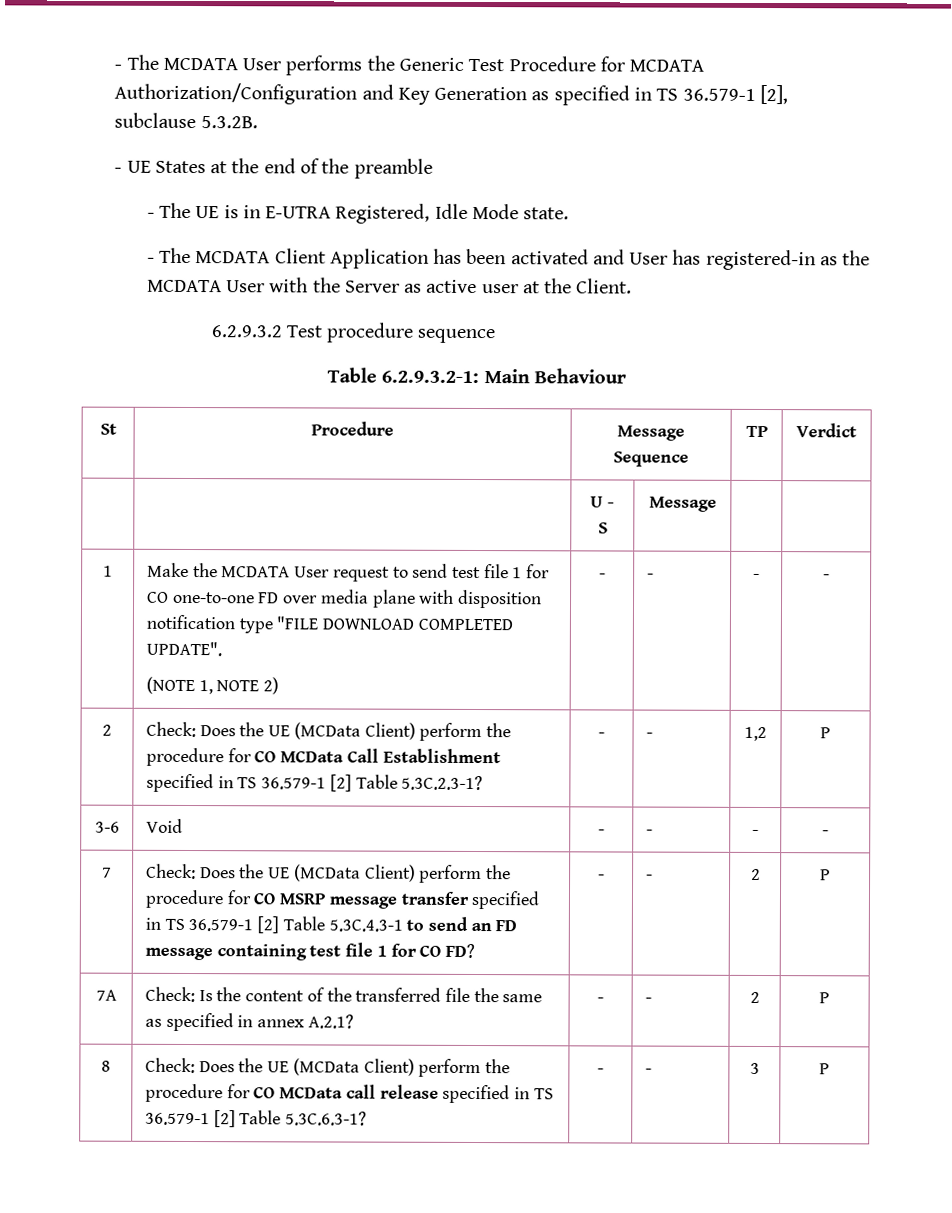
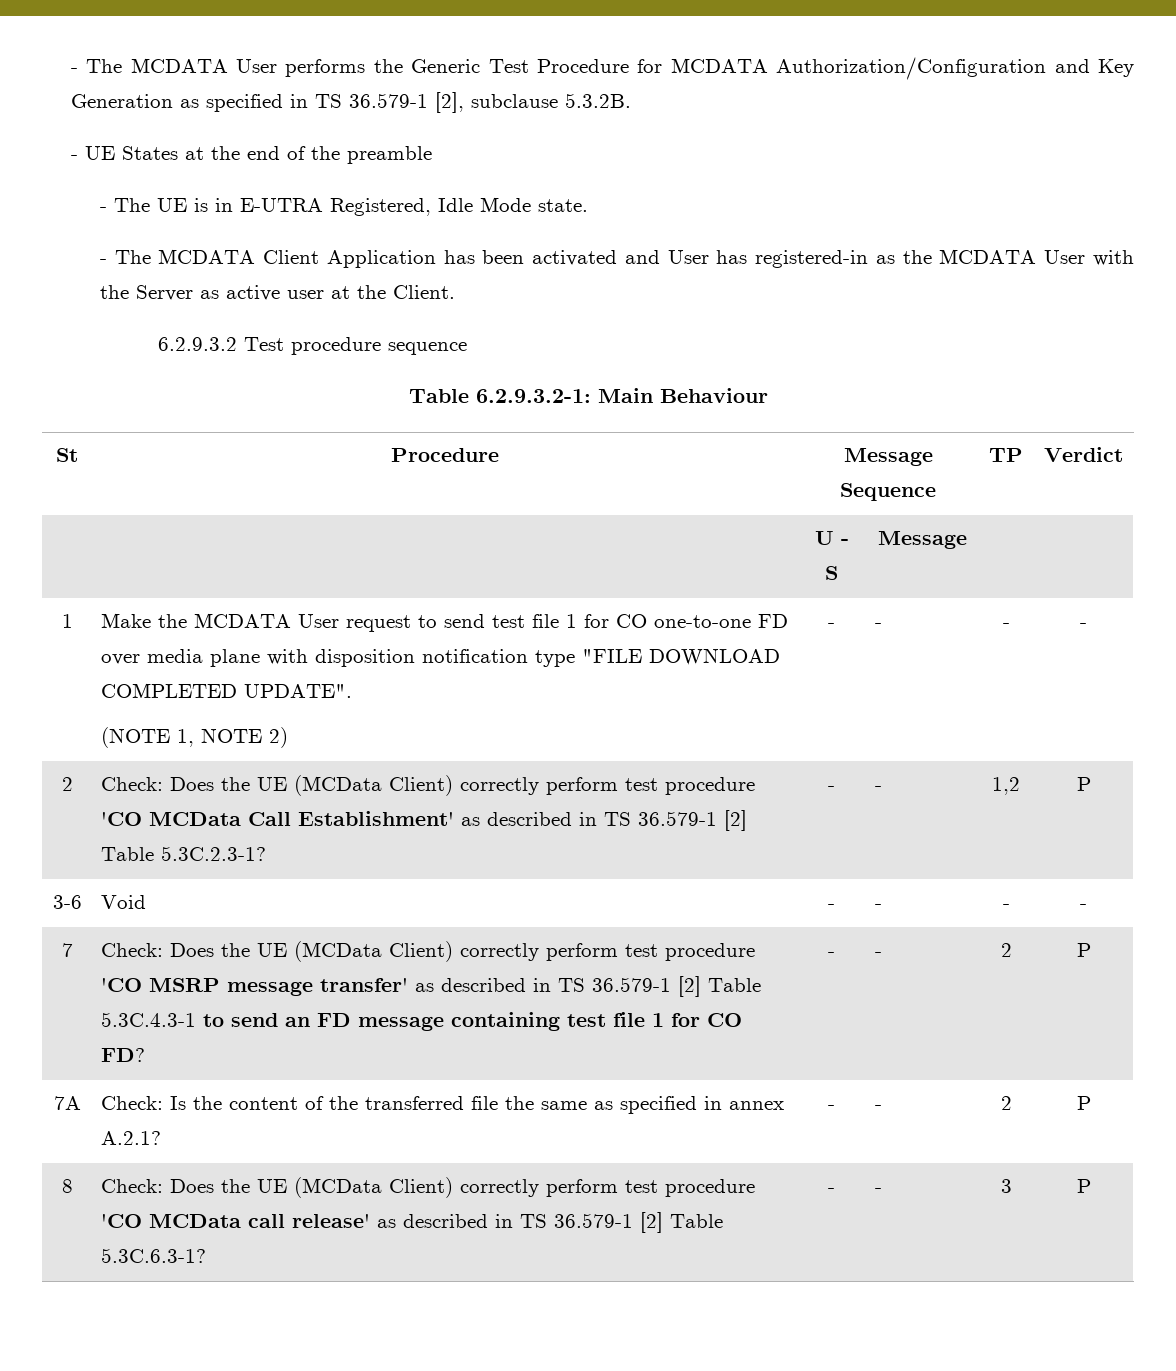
[419,722,511,742] [145,747,501,767] [145,773,214,793] perform the procedure for CO MCData Call Establishment specified -> [459,777,755,795] [100,811,572,826] correctly perform test procedure 'CO MCData Call Establishment' as described
[419,864,511,884] [144,889,541,910] perform the procedure for CO MSRP message transfer specified -> [459,943,755,961] [100,978,526,996] correctly perform test procedure 'CO MSRP message transfer' as described
[418,1058,510,1078] [144,1083,511,1104] perform the procedure for CO MCData call release specified -> [459,1179,755,1197] [100,1214,488,1228] correctly perform test procedure 'CO MCData call release' as described

